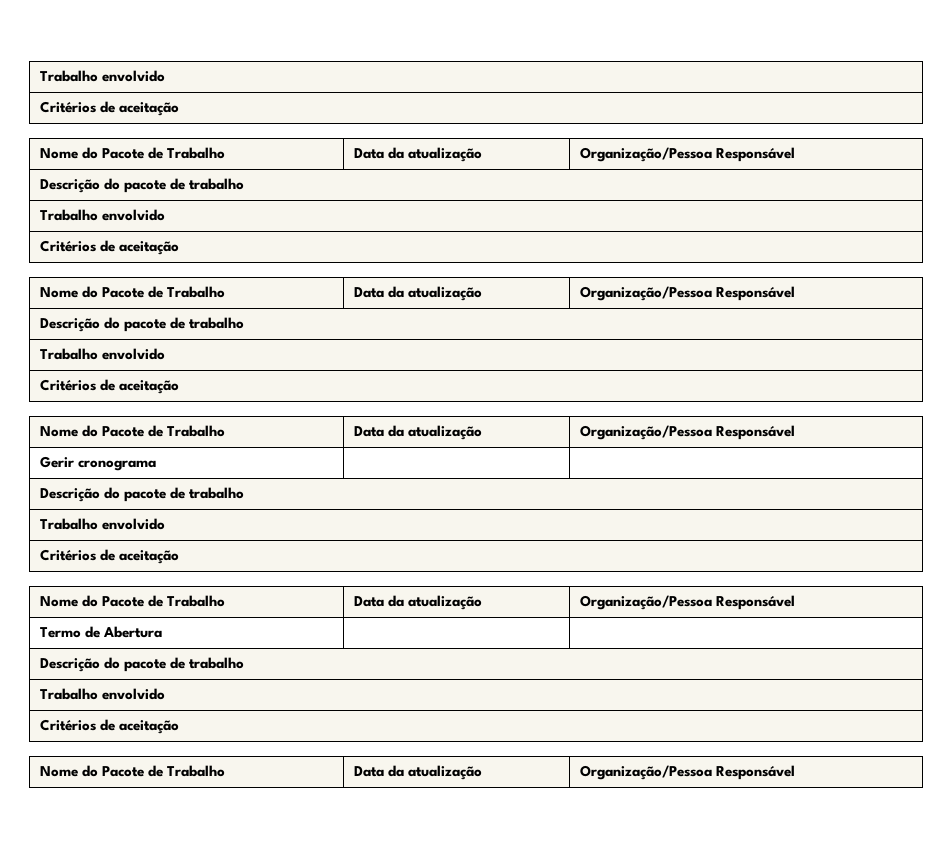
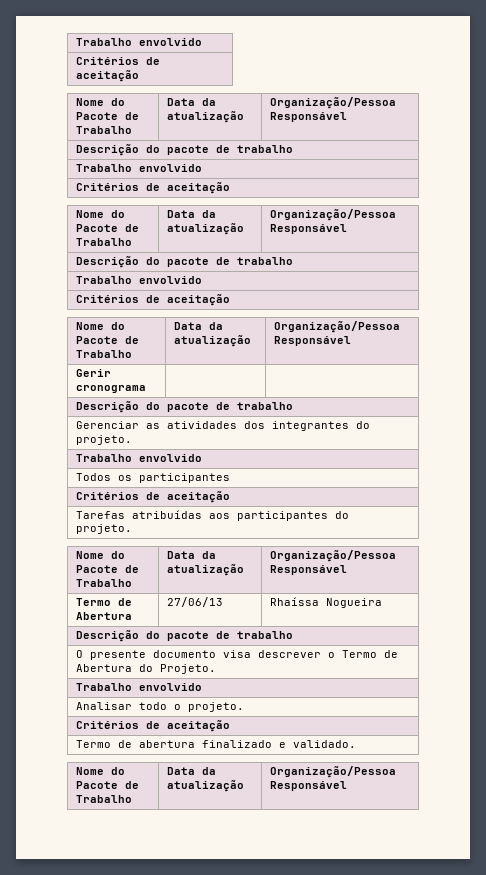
[39,518,165,530] [39,549,179,564] // Trabalho envolvido // Critérios de aceitação -> [75,421,370,431] [75,435,132,445] [75,454,202,462] [75,473,230,483] [75,491,230,503] [75,510,349,521] [75,524,132,534] // Gerenciar as atividades dos integrantes do projeto. // Trabalho envolvido // Todos os participantes // Critérios de aceitação // Tarefas atribuídas aos participantes do projeto.
[39,657,245,672] [39,688,165,700] [39,719,179,734] | // Descrição do pacote de trabalho // Trabalho envolvido // Critérios de aceitação -> [166,597,223,607] [269,597,382,608] [75,630,293,642] [75,650,398,660] [75,664,216,674] [75,683,202,691] [75,702,244,712] [75,720,230,732] [75,740,356,748] 27/06/13 | Rhaíssa Nogueira // Descrição do pacote de trabalho // O presente documento visa descrever o Termo de Abertura do Projeto. // Trabalho envolvido // Analisar todo o projeto. // Critérios de aceitação // Termo de abertura finalizado e validado.

